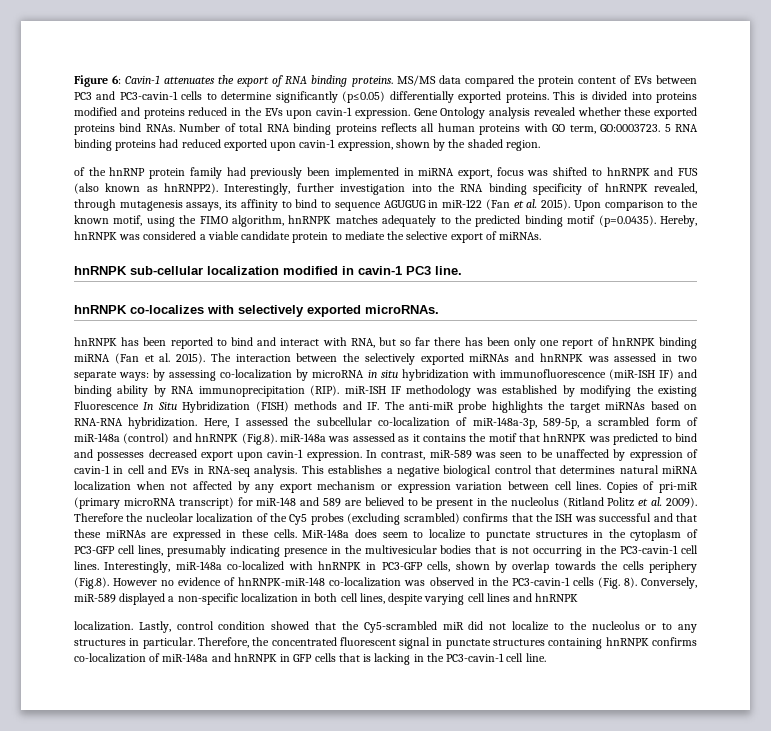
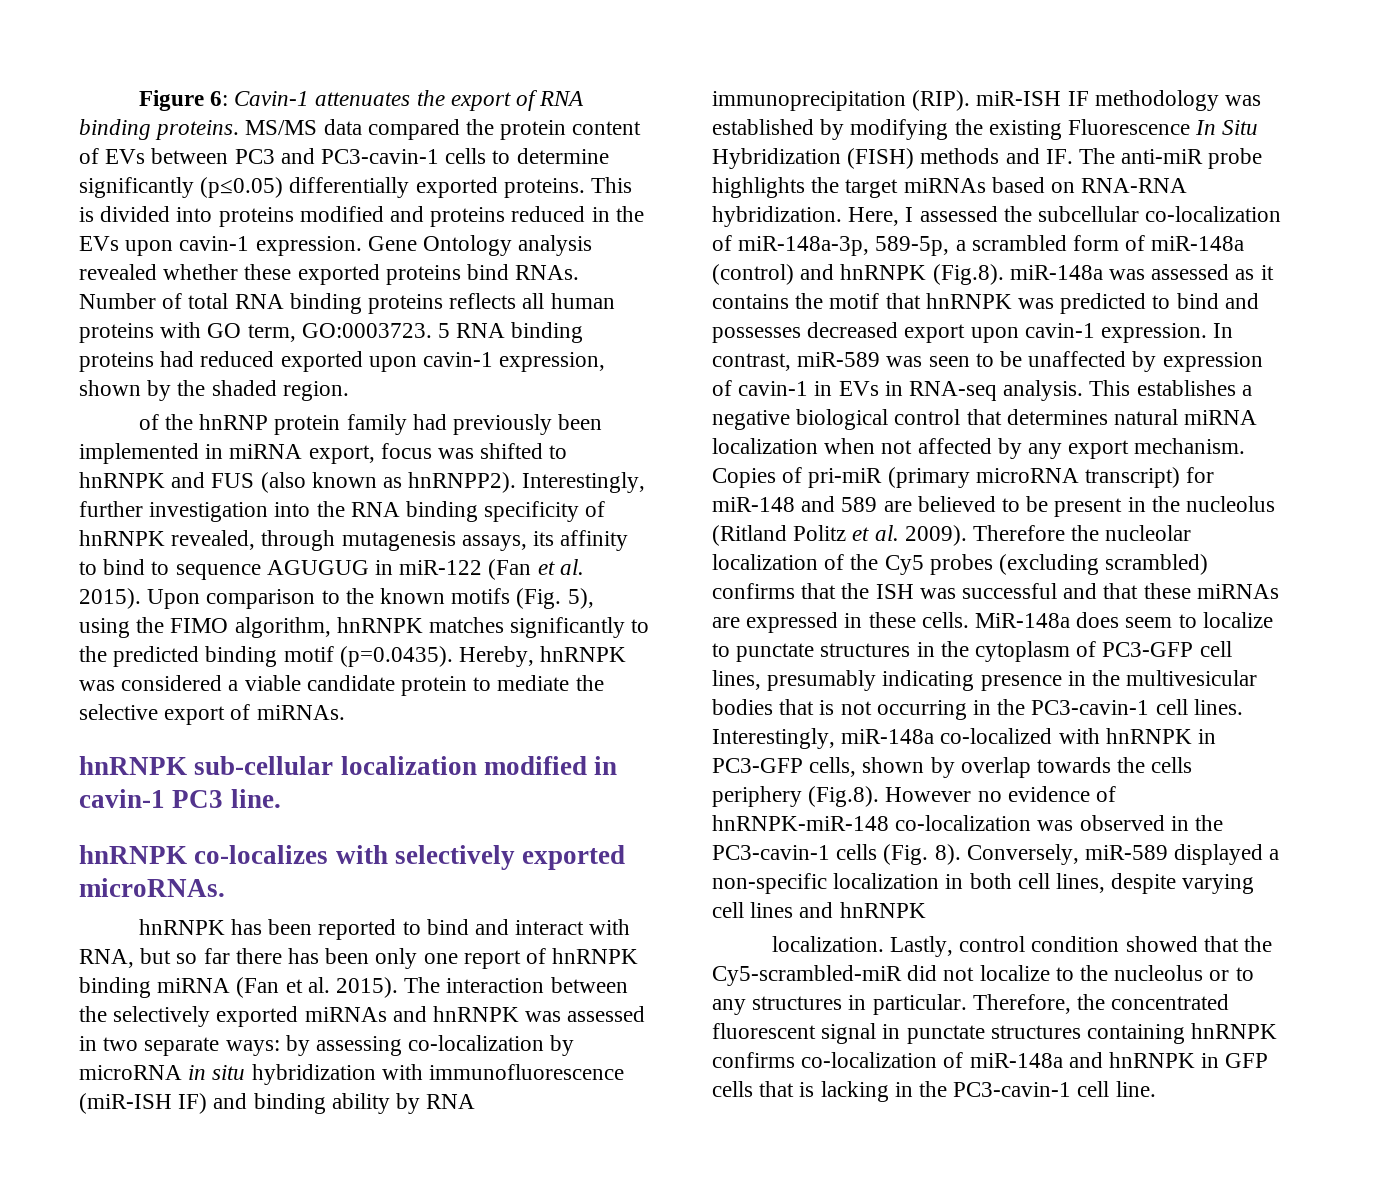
[113,215,143,226] motif, -> [451,588,594,609] motifs (Fig. 5),
[382,215,437,227] adequately -> [510,617,626,638] significantly
[127,465,168,474] cell and -> (833, 388) none
[317,481,602,493] mechanism or expression variation between cell lines. -> [1134,438,1246,454] mechanism.
[363,621,464,633] Cy5-scrambled miR -> [712,965,902,986] Cy5-scrambled-miR

